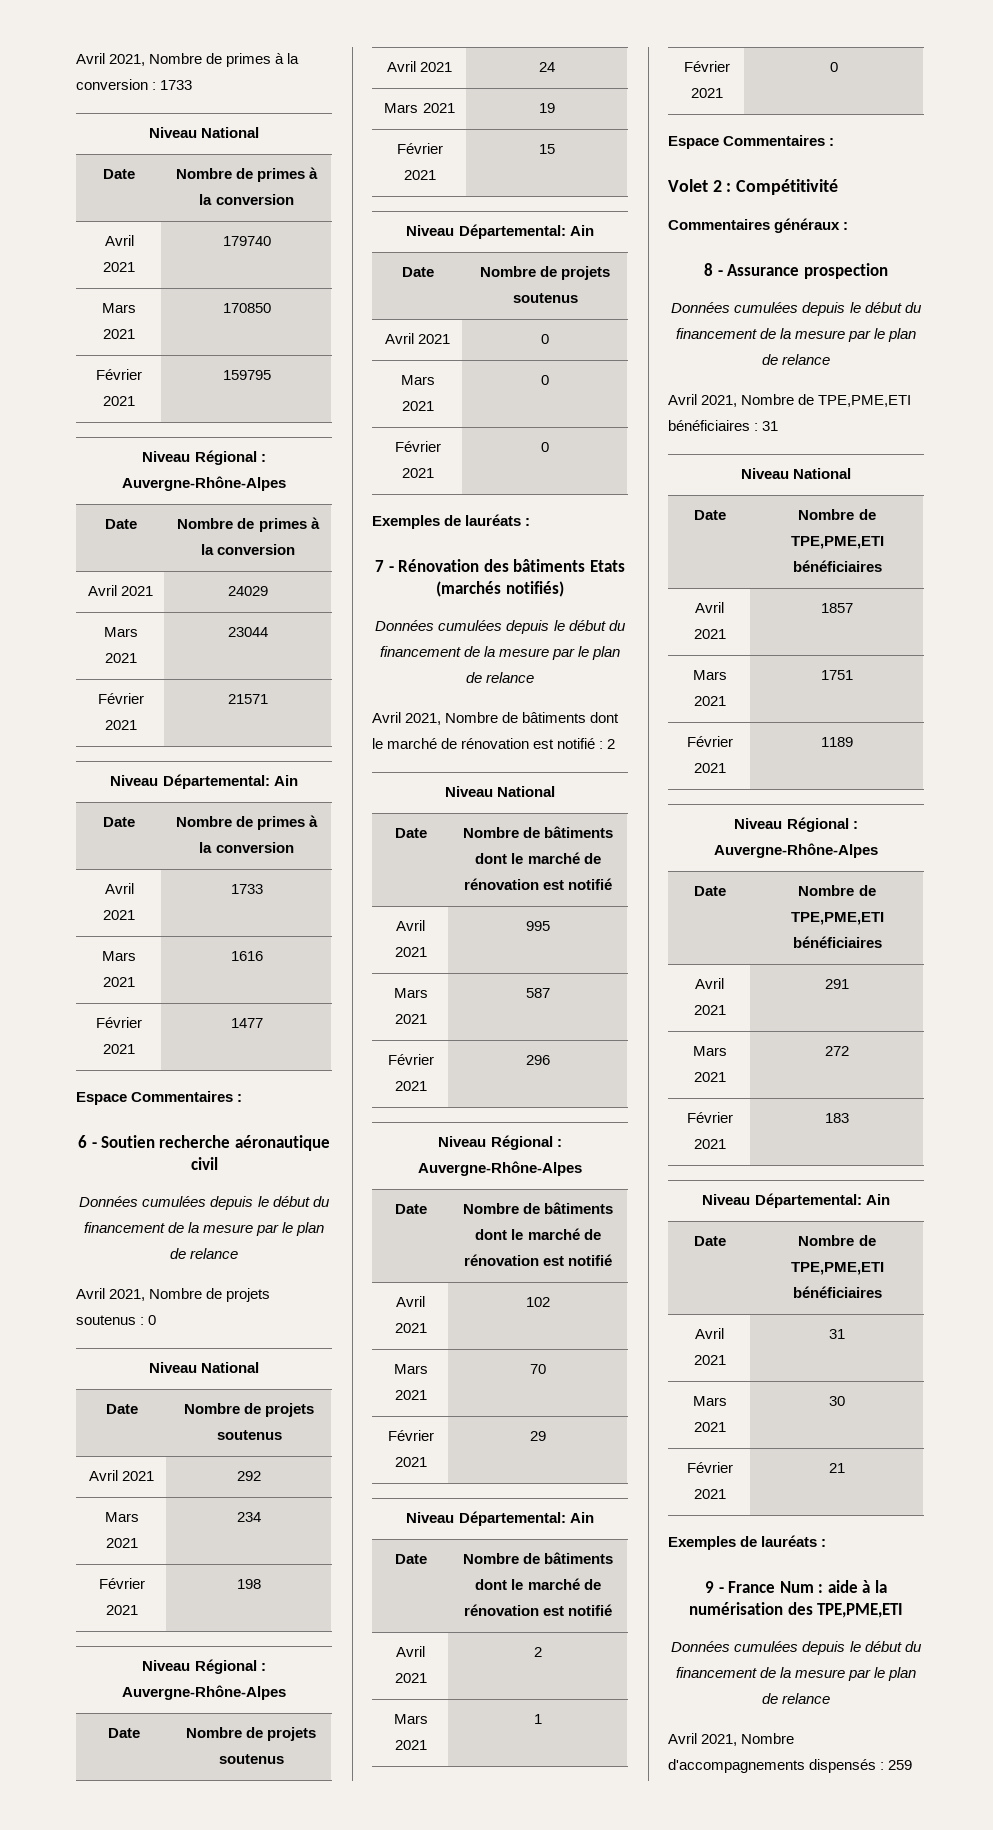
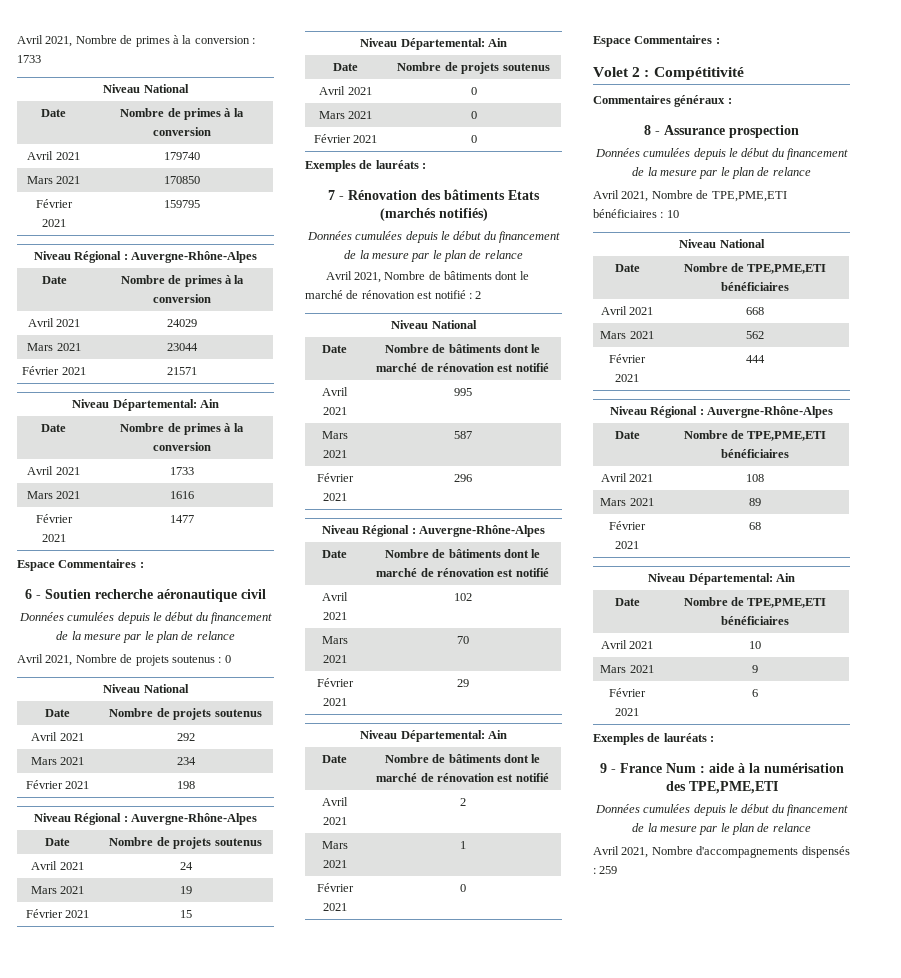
[762,421,779,431] 31 -> [666,210,679,218] 10
[821,603,853,613] [692,670,727,680] [693,696,726,706] [821,670,853,680] [686,736,733,747] [693,763,726,773] [821,737,853,747] 1857 // Mars 2021 | 1751 // Février 2021 | 1189 -> [746,307,764,315] [600,331,654,339] [746,331,764,339] [609,354,646,363] [615,374,639,382] [746,355,765,363] 668 // Mars 2021 | 562 // Février 2021 | 444
[825,979,849,989] [692,1046,727,1056] [693,1072,726,1082] [825,1046,849,1056] [686,1112,733,1123] [693,1139,726,1149] [825,1113,849,1123] 291 // Mars 2021 | 272 // Février 2021 | 183 -> [746,474,764,482] [600,498,654,506] [749,498,761,506] [609,521,646,530] [615,541,639,549] [749,522,761,530] 108 // Mars 2021 | 89 // Février 2021 | 68
[829,1329,845,1339] [692,1396,727,1406] [693,1422,726,1432] [829,1396,845,1406] [686,1462,733,1473] [693,1489,726,1499] [829,1463,845,1473] 31 // Mars 2021 | 30 // Février 2021 | 21 -> [749,641,761,649] [600,665,654,673] [752,665,758,673] [609,688,646,697] [615,708,639,716] [752,689,758,697] 10 // Mars 2021 | 9 // Février 2021 | 6

